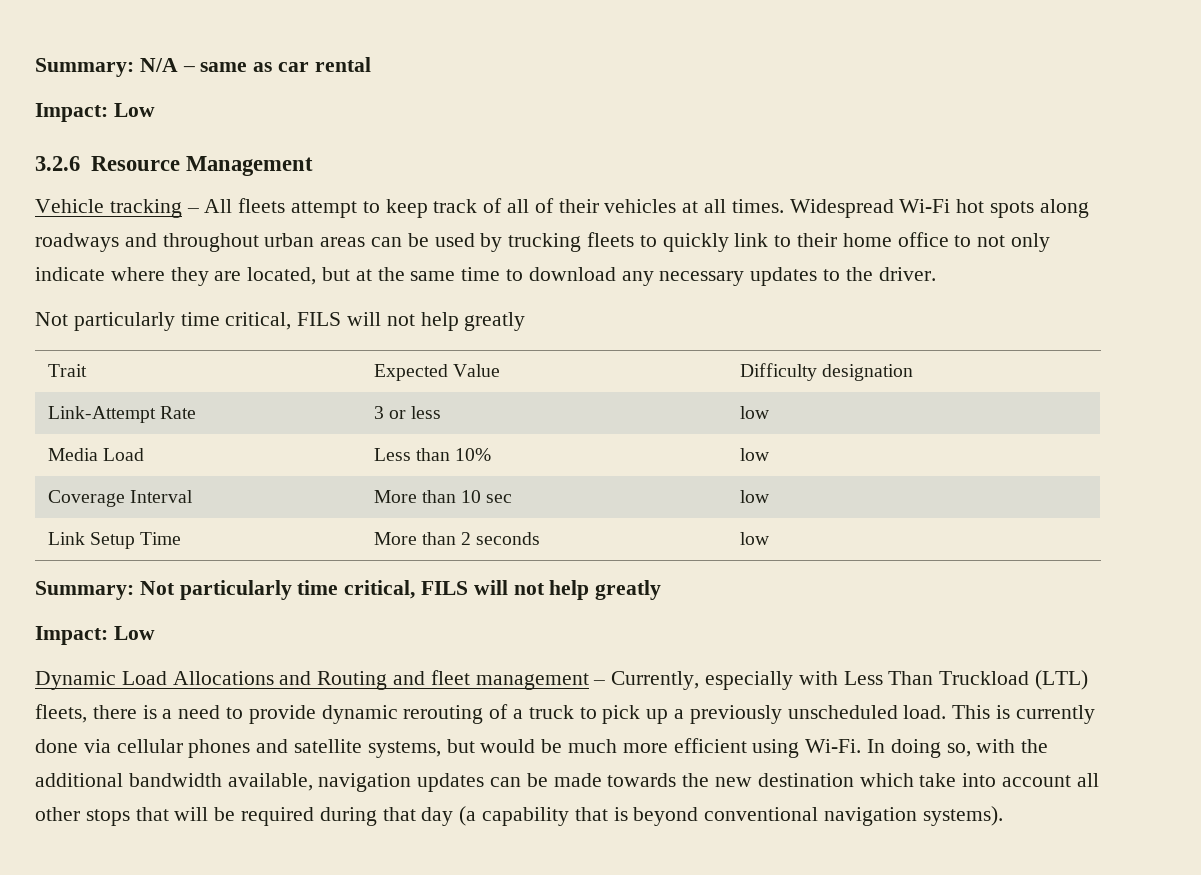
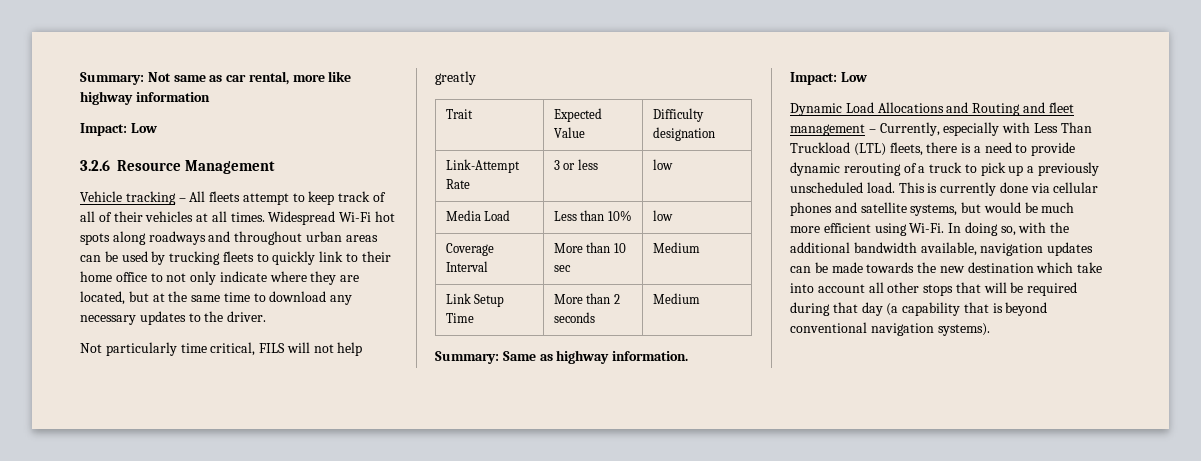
[35,58,195,77] Summary: N/A – -> [80,72,171,85] Summary: Not
[314,57,371,72] rental -> [248,71,352,85] [80,91,210,105] rental, more like highway information
[739,490,769,503] low -> [653,242,701,253] Medium
[739,532,769,545] [35,580,662,600] low // Summary: Not particularly time critical, FILS will not help greatly -> [653,293,701,304] [435,350,689,364] Medium // Summary: Same as highway information.

